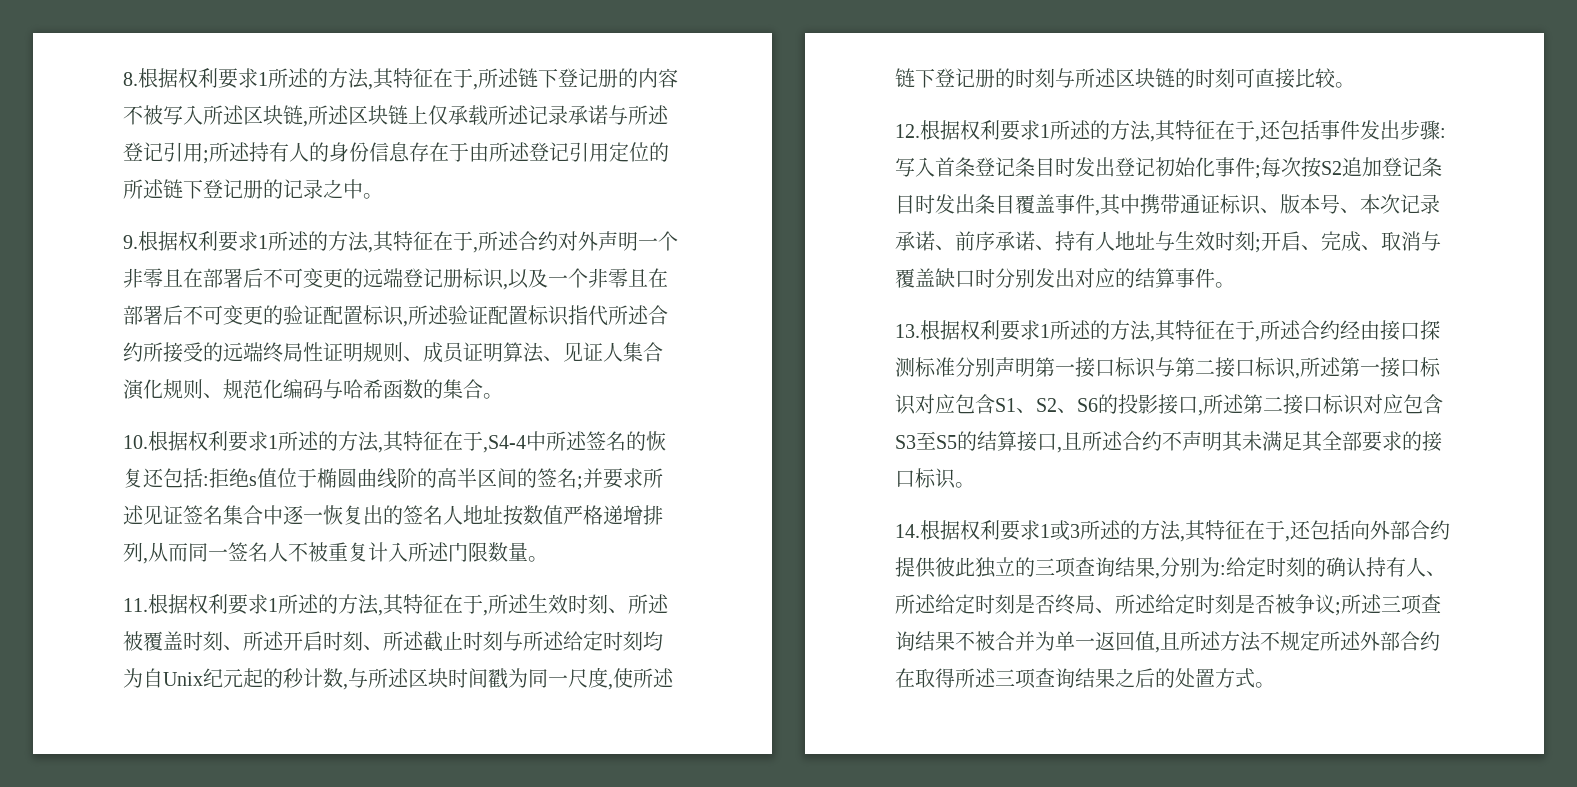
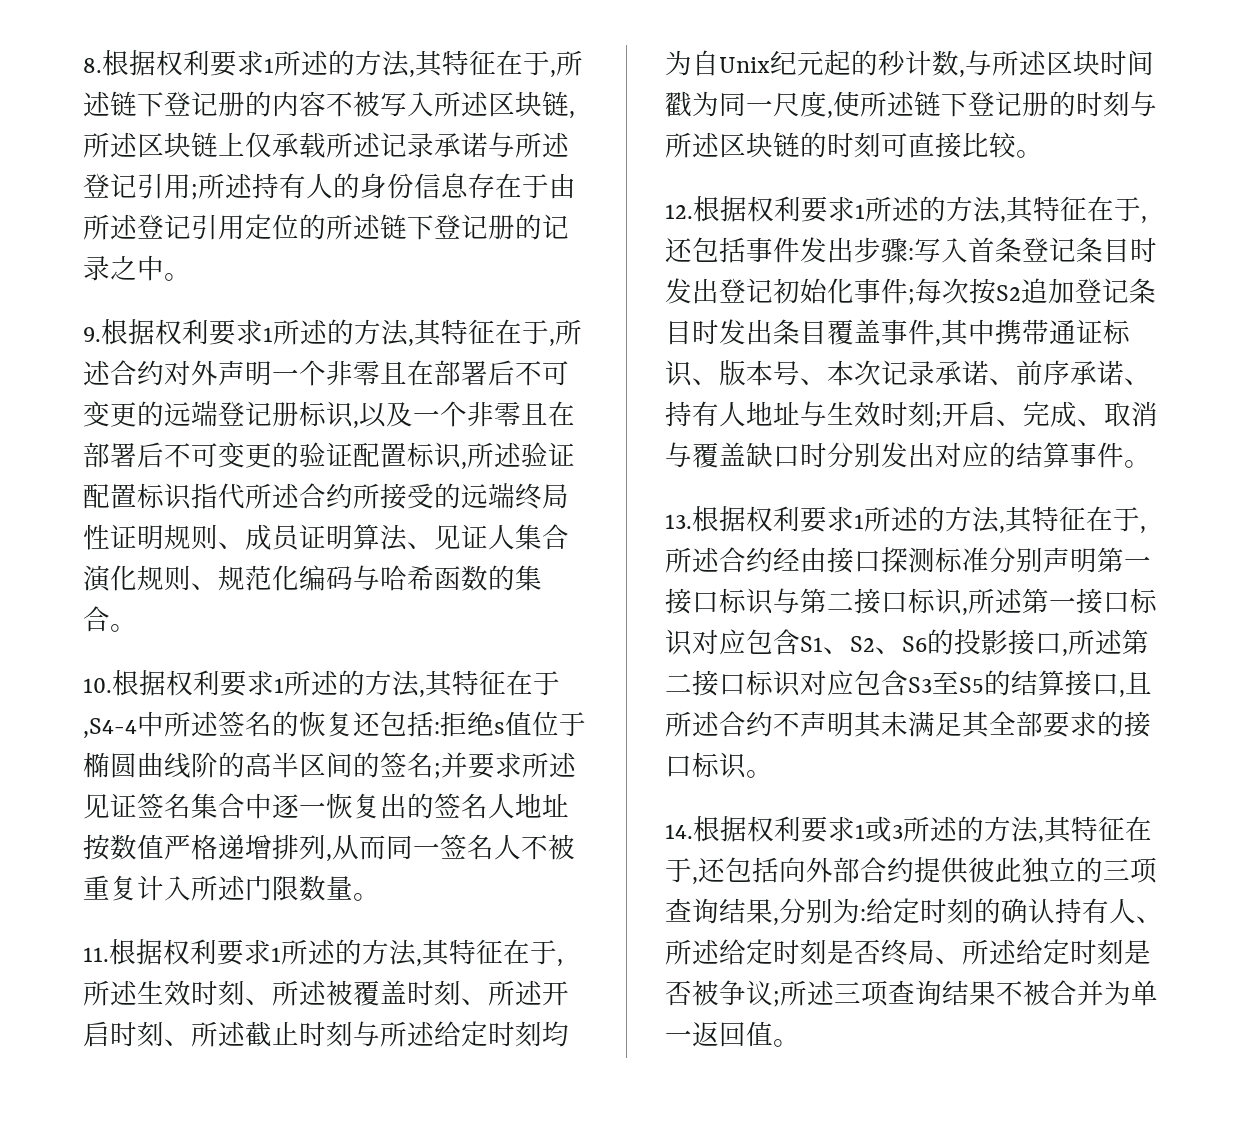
[1155,631,1440,653] [895,668,1255,689] ,且所述方法不规定所述外部合约在取得所述三项查询结果之后的处置方式 -> (773, 1034) none

